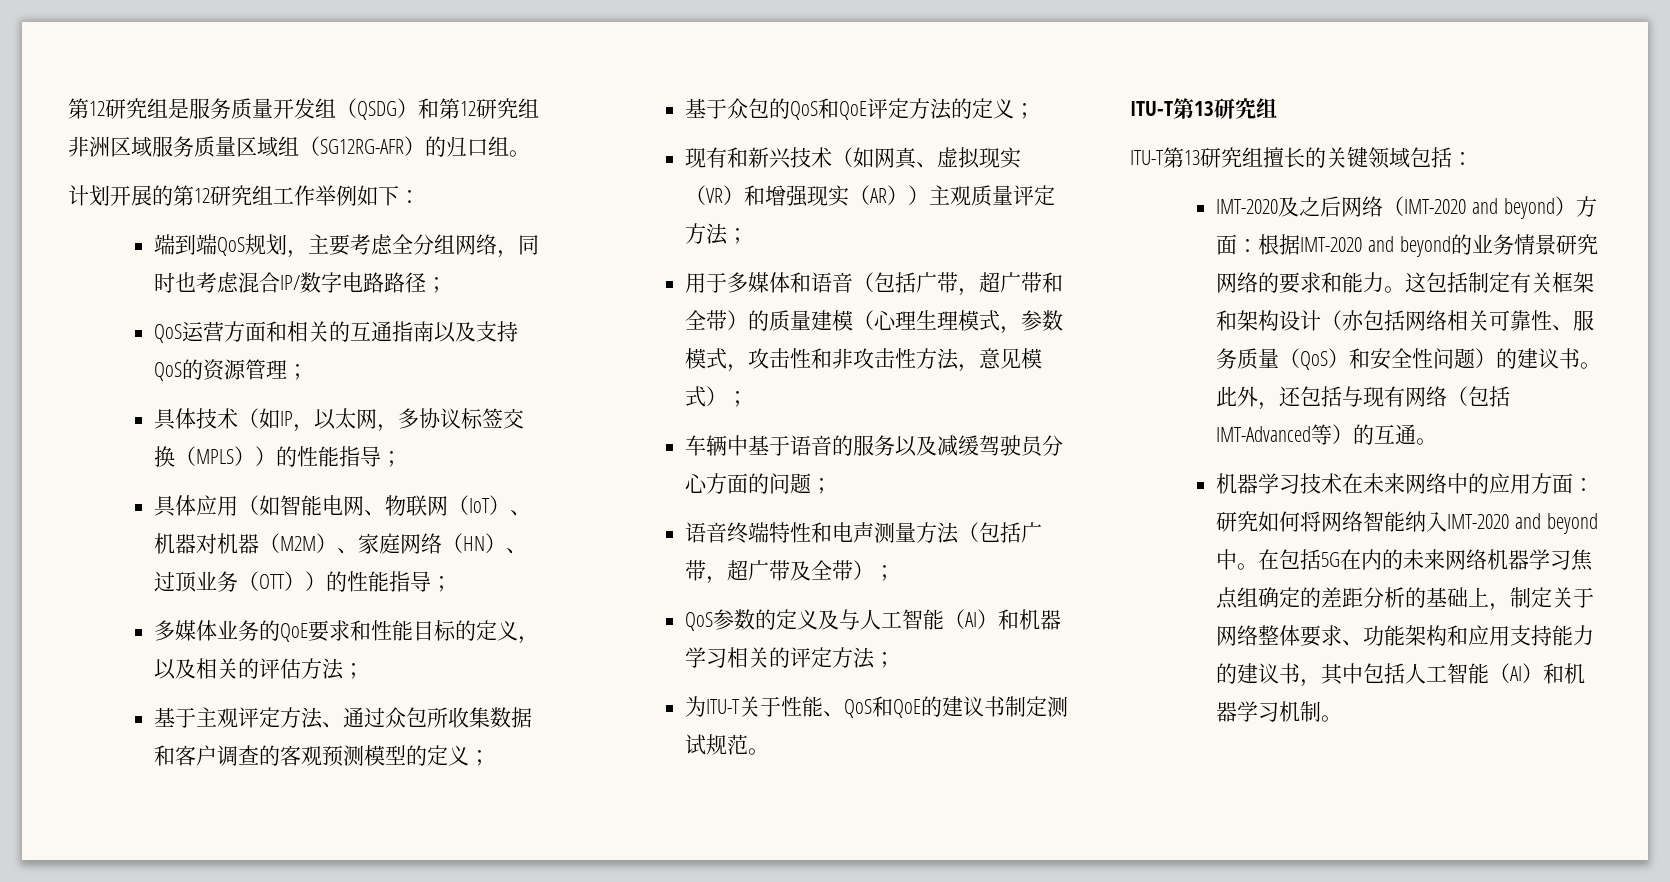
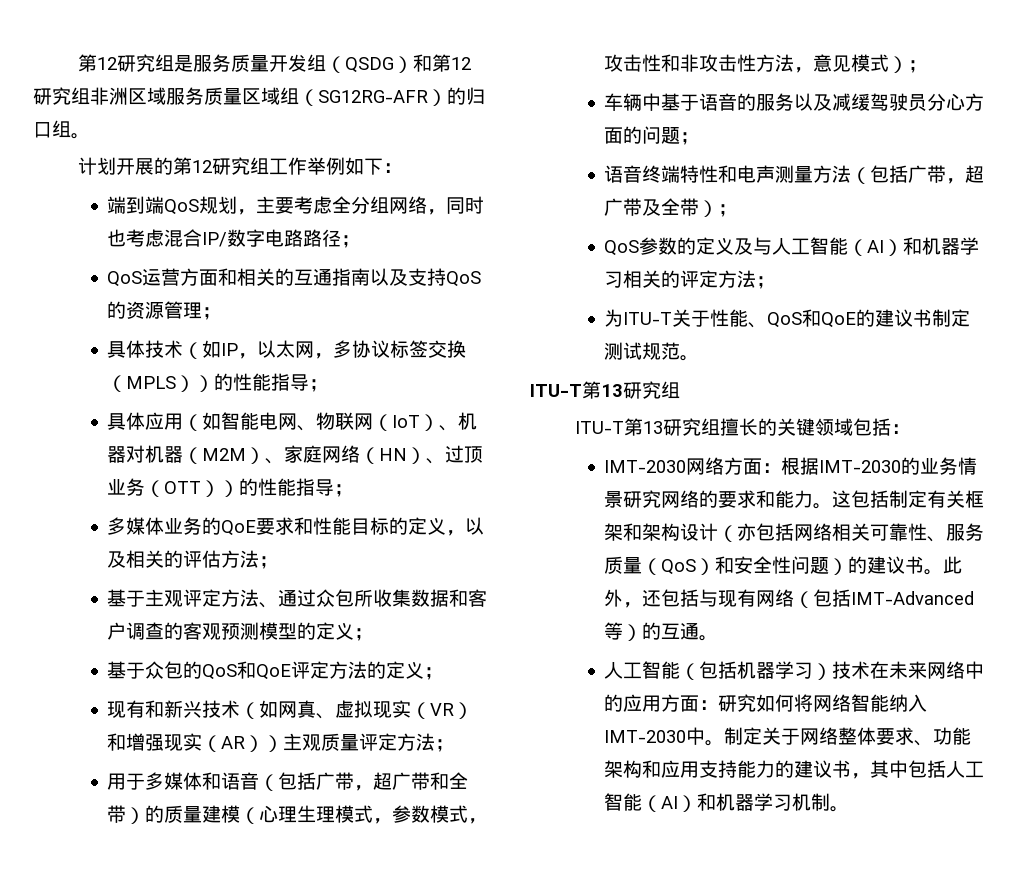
[1216,196,1597,219] [1216,234,1451,257] IMT-2020及之后网络（IMT-2020 and beyond）方面：根据IMT-2020 and beyond -> [604,457,902,475] IMT-2030网络方面：根据IMT-2030
[1216,473,1301,494] 机器学习 -> [604,661,833,680] 人工智能（包括机器学习）
[1447,513,1598,534] [1216,549,1594,571] [1216,587,1511,611] IMT-2020 and beyond中。在包括5G在内的未来网络机器学习焦点组确定的差距分析的基础上， -> [604,727,725,746] IMT-2030中。

